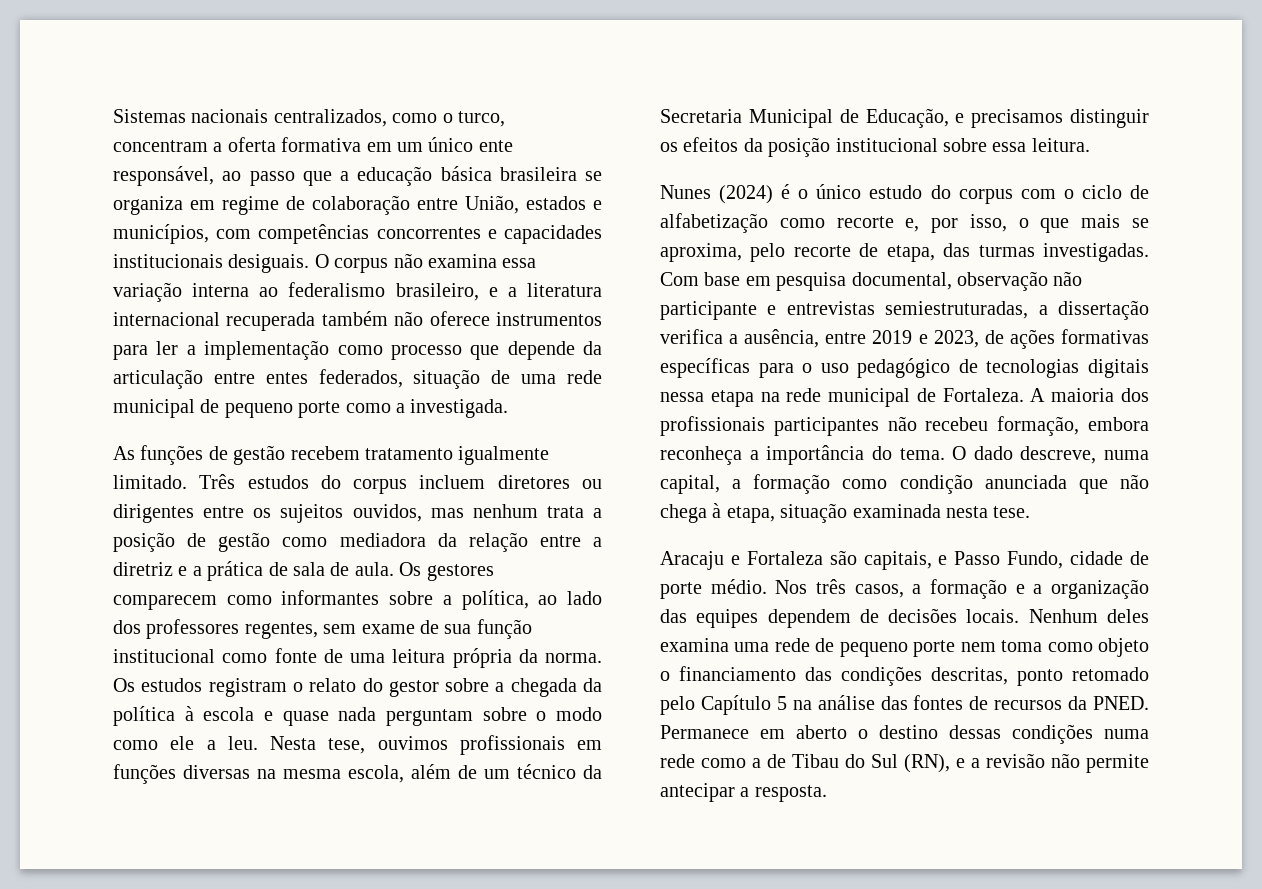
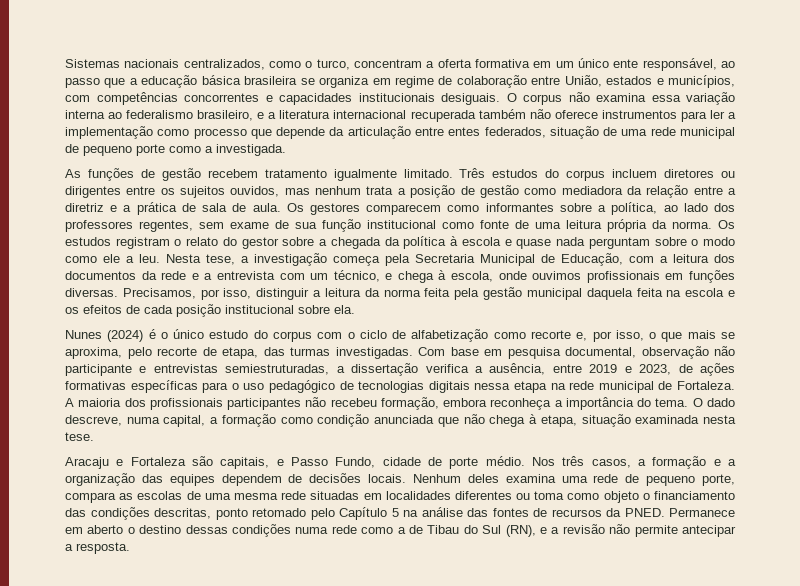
[377,735,602,755] [113,764,602,784] [660,108,1149,128] [660,137,763,152] ouvimos profissionais em funções diversas na mesma escola, além de um técnico da Secretaria Municipal de Educação, e precisamos distinguir os efeitos da -> [241,253,735,266] [65,270,735,283] [65,287,736,300] [65,305,173,314] a investigação começa pela Secretaria Municipal de Educação, com a leitura dos documentos da rede e a entrevista com um técnico, e chega à escola, onde ouvimos profissionais em funções diversas. Precisamos, por isso, distinguir a leitura da norma feita pela gestão municipal daquela feita na escola e os efeitos de cada
[992,138,1090,152] essa leitura. -> [334,305,355,314] ela.
[913,640,996,657] porte nem -> [702,474,735,486] [65,491,531,503] porte, compara as escolas de uma mesma rede situadas em localidades diferentes ou

